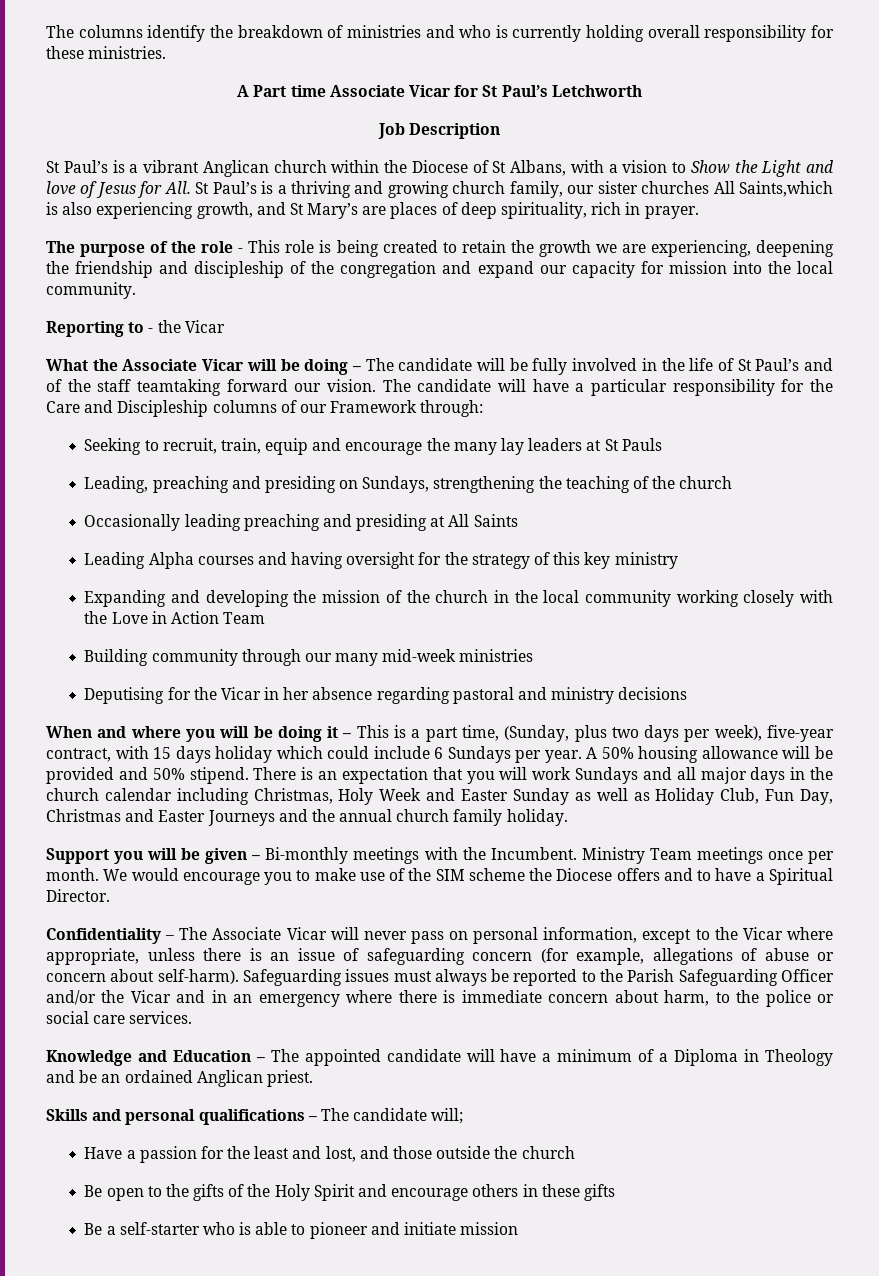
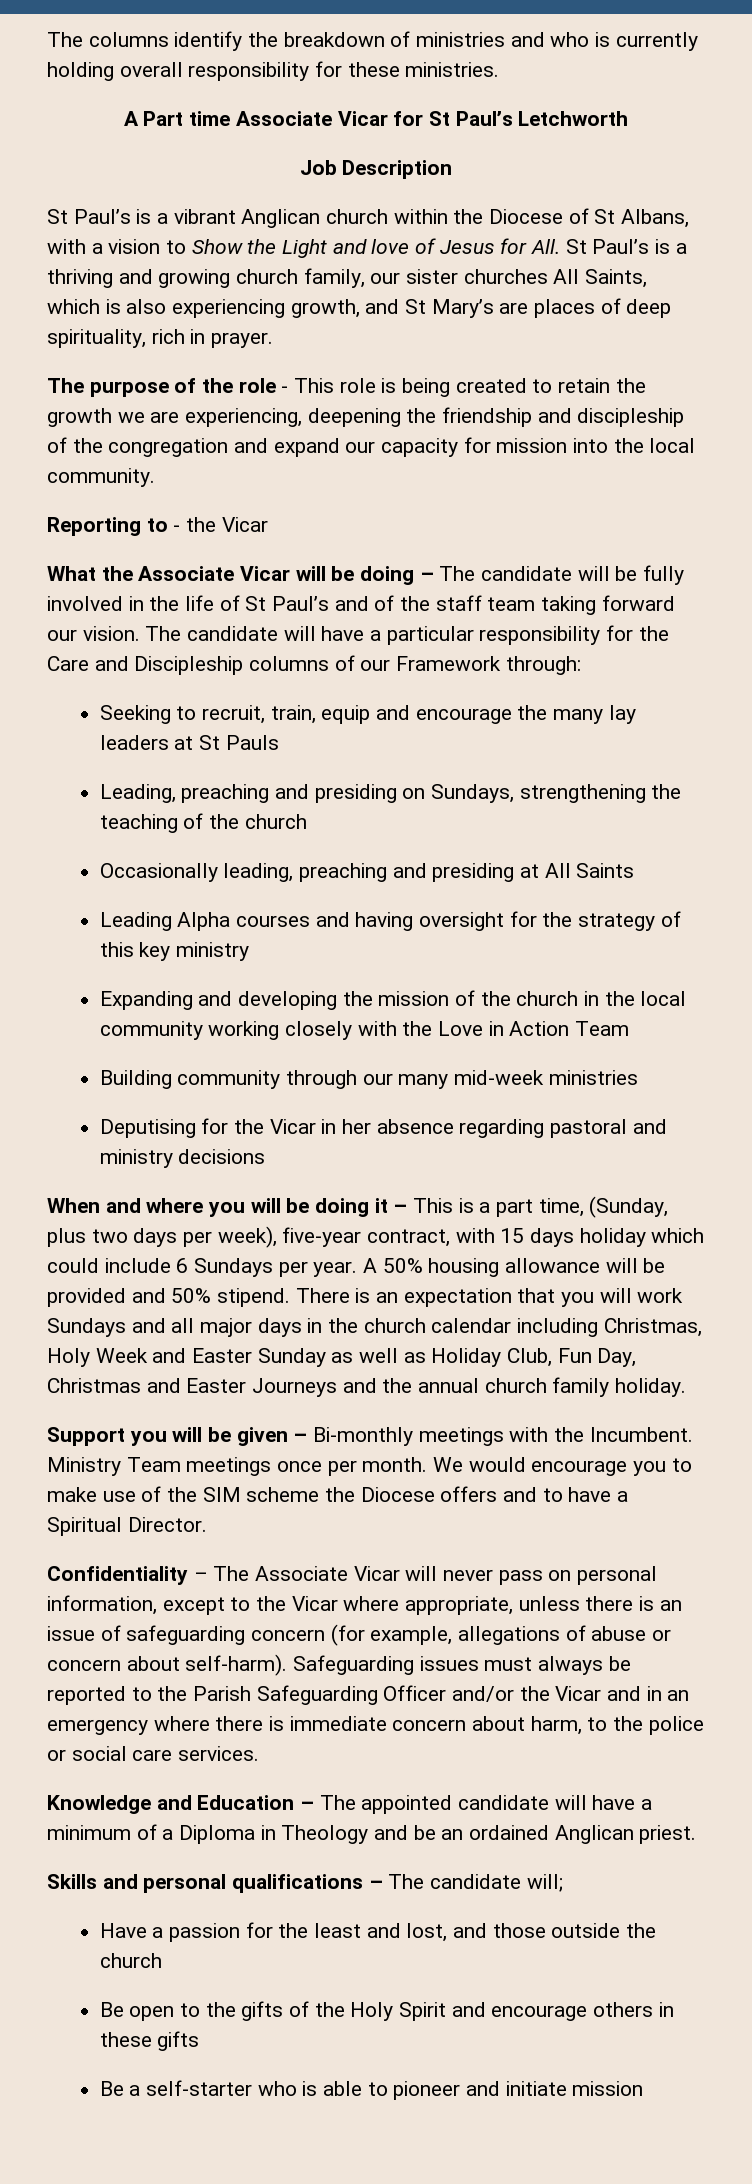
[739,181,834,197] Saints,which -> [585,269,648,288] [47,299,100,314] Saints, which
[137,379,221,396] teamtaking -> [487,596,597,615] team taking
[184,514,241,531] leading -> [223,863,294,882] leading,

